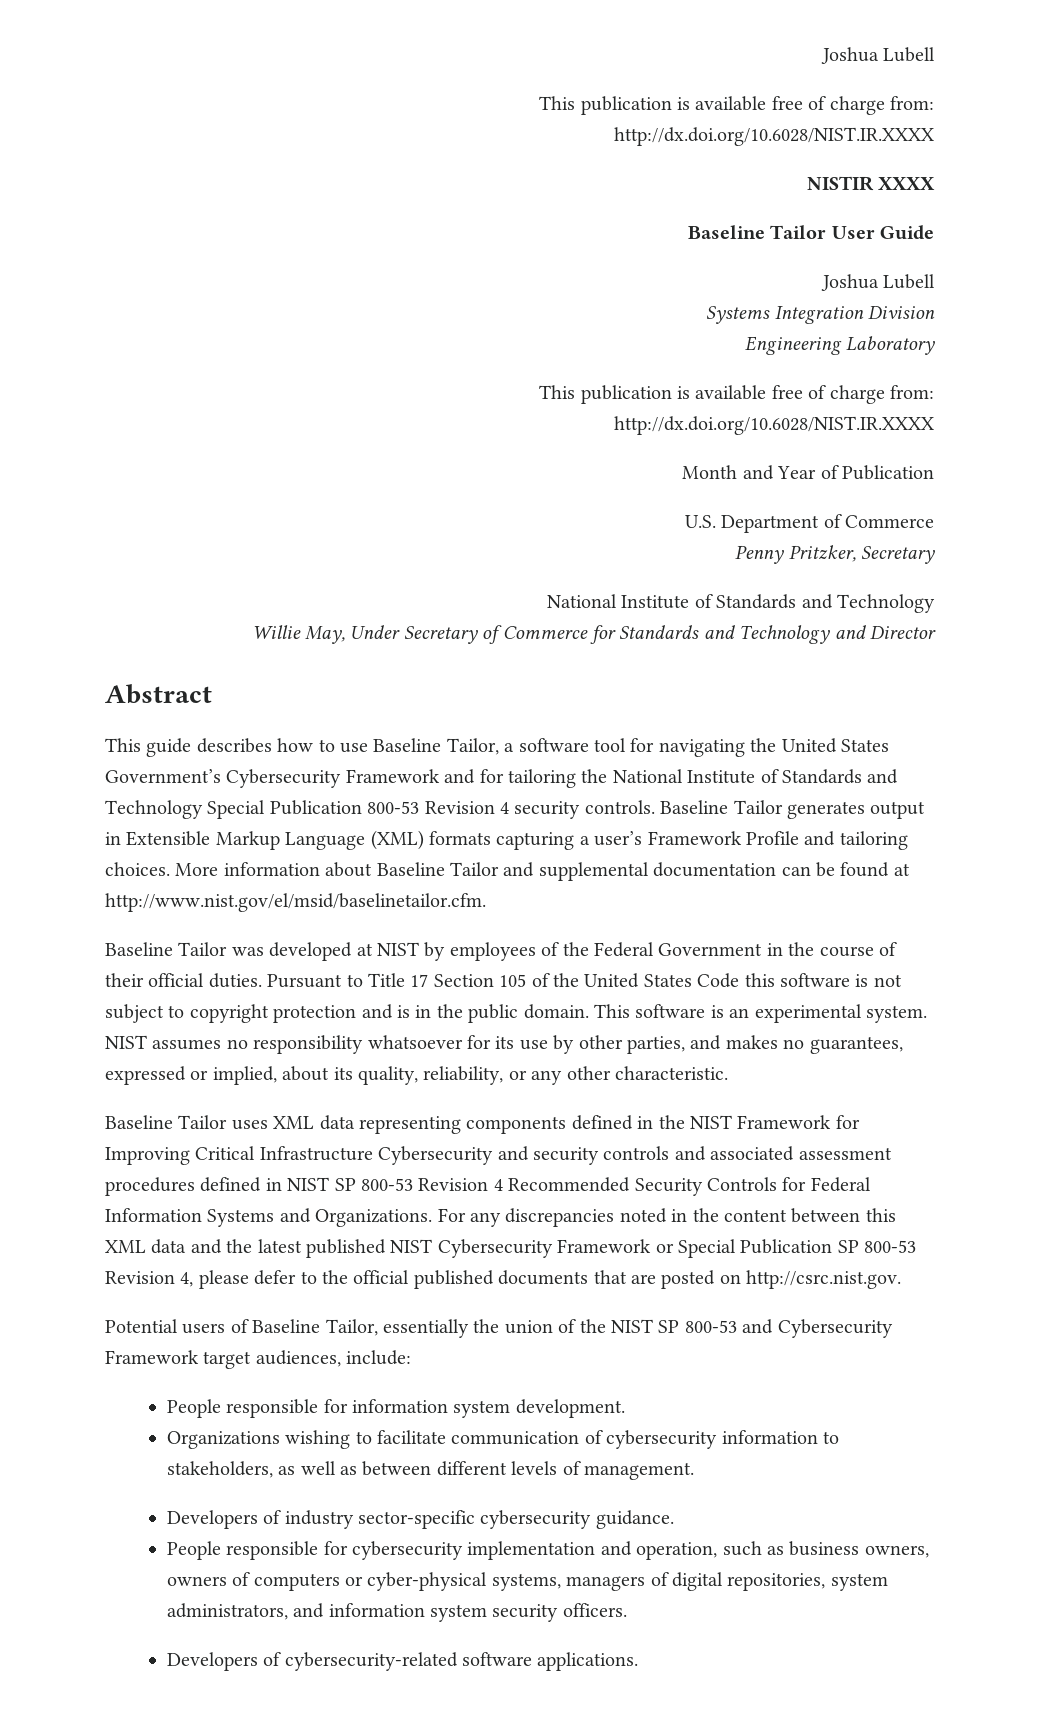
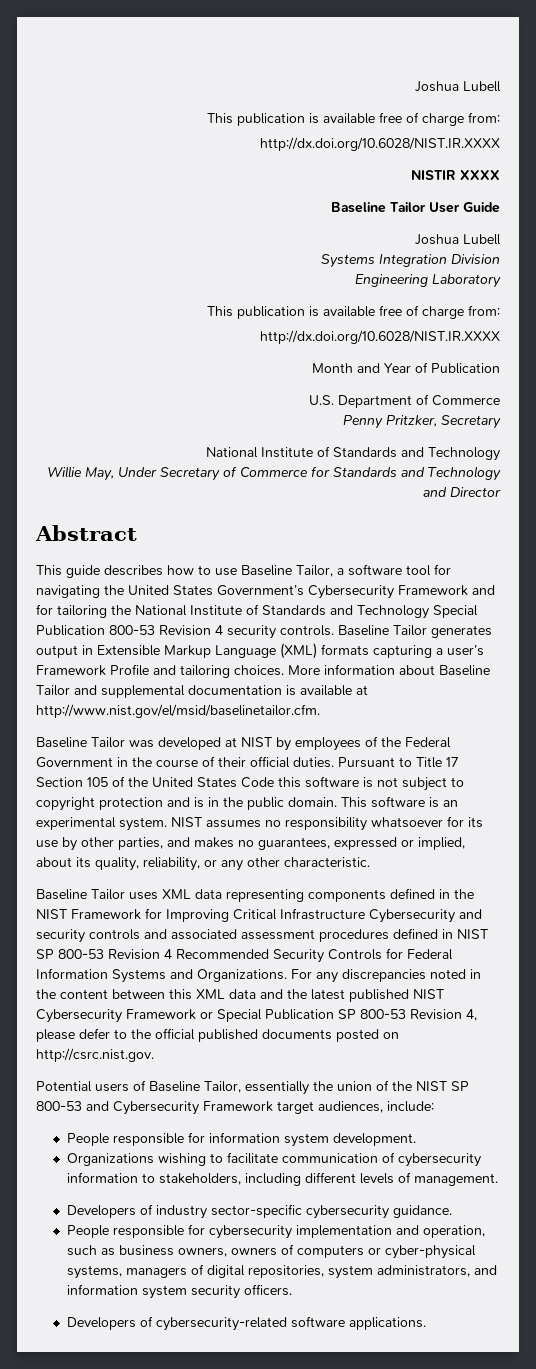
[781,862,890,877] can be found -> [286,685,352,696] is available
[593,1270,656,1284] that are -> (332, 1034) none
[278,1461,432,1476] as well as between -> [244,1173,301,1186] including

